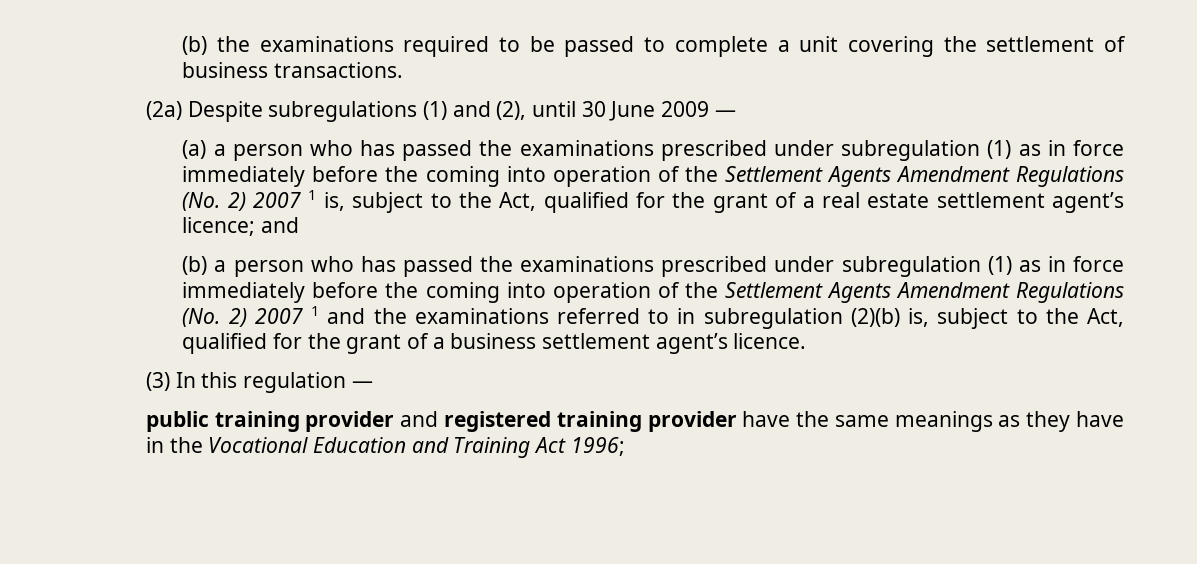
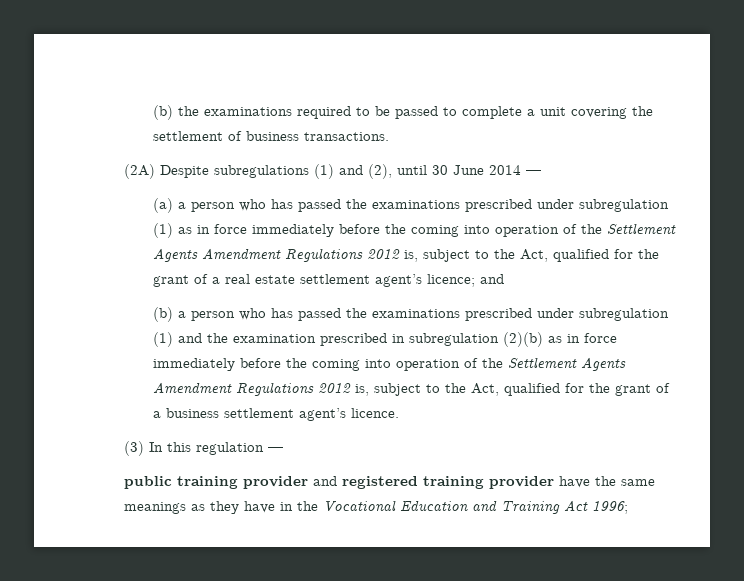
[145,101,182,120] (2a) -> [124,164,156,179] (2A)
[660,101,709,117] 2009 -> [489,165,522,175] 2014
[182,190,317,211] (No. 2) 2007 1 -> [366,249,400,259] 2012
(1012, 265) none -> [177,332,543,347] and the examination prescribed in subregulation (2)(b)
[182,306,900,329] (No. 2) 2007 1 and the examinations referred to in subregulation (2)(b) -> [317,383,351,393] 2012

